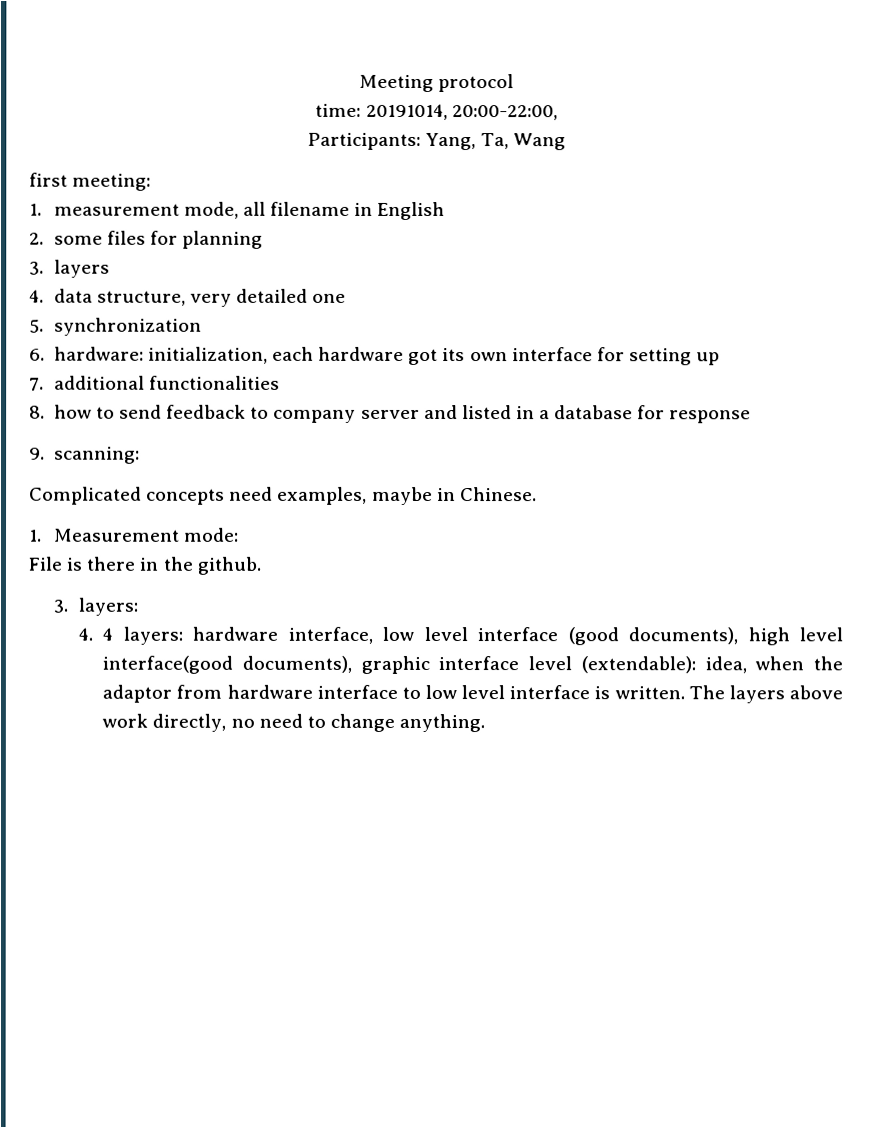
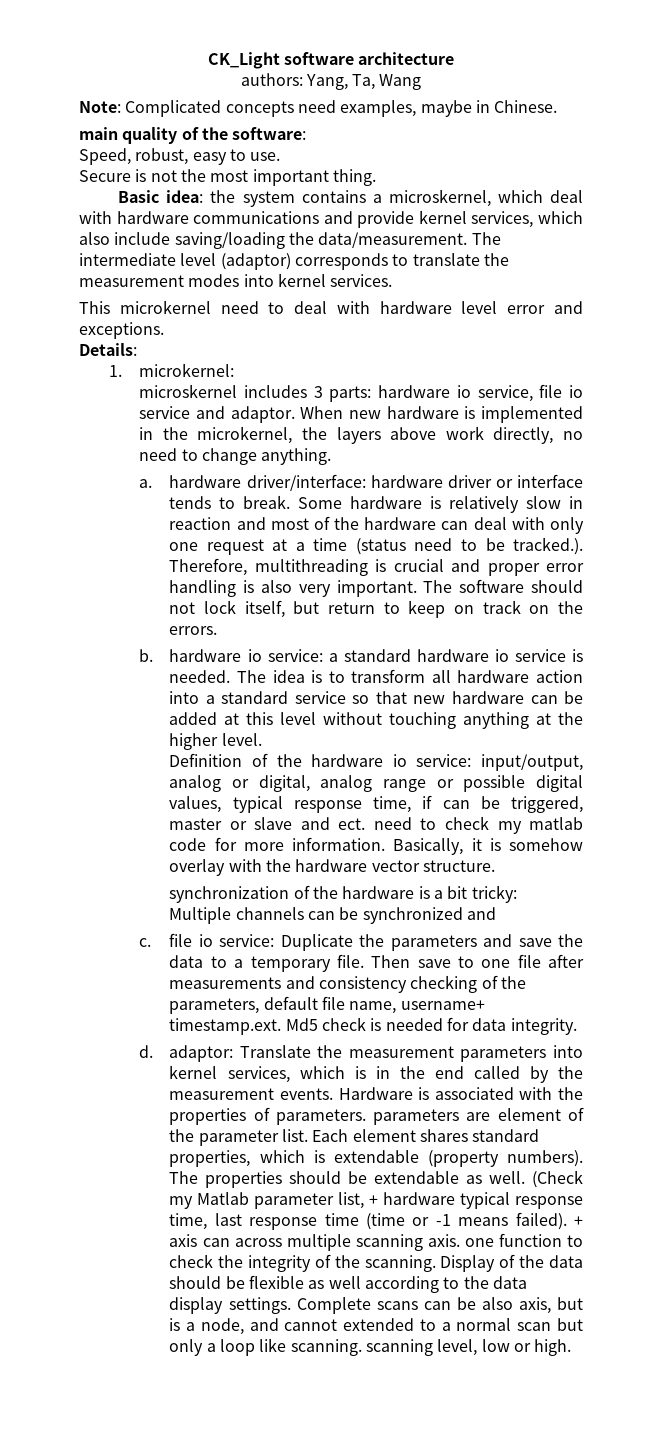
[358,74,515,93] [315,103,558,121] [307,132,566,151] [29,172,152,191] [29,201,446,221] [29,230,264,249] [29,259,110,278] [29,288,347,307] [29,317,202,336] [29,346,721,366] [29,375,280,391] [29,404,752,424] [29,446,140,464] Meeting protocol // time: 20191014, 20:00-22:00, // Participants: Yang, Ta, Wang // first meeting: // 1. measurement mode, all filename in English // 2. some files for planning // 3. layers // 4. data structure, very detailed one // 5. synchronization // 6. hardware: initialization, each hardware got its own interface for setting up // 7. additional functionalities // 8. how to send feedback to company server and listed in a database for response // 9. scanning: // -> [207,52,455,69] [240,73,422,90] [79,101,121,113] CK_Light software architecture // authors: Yang, Ta, Wang // Note:
[29,527,239,542] [28,556,262,575] [52,597,138,616] [77,626,843,646] [102,655,844,674] [102,684,725,703] 1. Measurement mode: // File is there in the github. // 3. layers: // 4. 4 layers: hardware interface, low level interface (good documents), high level interface(good documents), graphic interface level (extendable): idea, when the adaptor from hardware interface to low level interface is written. The -> [79,127,307,144] [79,148,281,165] [79,169,376,186] [118,189,584,207] [79,210,583,228] [79,232,501,249] [79,253,509,270] [79,273,393,287] [79,300,583,314] [79,322,164,339] [79,343,137,356] [109,363,235,377] [139,384,583,402] [139,406,583,423] [139,426,328,444] main quality of the software: // Speed, robust, easy to use. // Secure is not the most important thing. // Basic idea: the system contains a microskernel, which deal with hardware communications and provide kernel services, which also include saving/loading the data/measurement. The intermediate level (adaptor) corresponds to translate the measurement modes into kernel services. // This microkernel need to deal with hardware level error and exceptions. // Details: // 1. microkernel: // microskernel includes 3 parts: hardware io service, file io service and adaptor. When new hardware is implemented in the microkernel, the
(486, 723) none -> [139,474,583,491] [169,495,583,513] [169,516,584,534] [169,537,583,555] [169,558,584,576] [169,579,583,597] [169,600,583,618] [169,626,218,635] [139,649,583,662] [169,669,583,683] [169,691,583,704] [169,712,583,729] [169,733,262,750] [169,753,583,771] [169,775,583,792] [169,795,583,813] [169,816,583,834] [169,837,583,855] [169,859,496,876] [169,885,517,903] [169,907,497,924] [139,933,583,951] [169,954,584,972] [169,975,527,993] [169,996,485,1014] [169,1017,577,1035] [139,1045,583,1062] [169,1065,584,1083] [169,1087,583,1100] [169,1107,584,1125] [169,1129,540,1146] [169,1150,583,1167] [169,1170,583,1188] [169,1192,583,1209] [169,1212,583,1230] [169,1233,583,1251] [169,1254,583,1272] [169,1275,528,1293] [169,1297,583,1314] [169,1318,584,1335] [169,1338,572,1356] // a. hardware driver/interface: hardware driver or interface tends to break. Some hardware is relatively slow in reaction and most of the hardware can deal with only one request at a time (status need to be tracked.). Therefore, multithreading is crucial and proper error handling is also very important. The software should not lock itself, but return to keep on track on the errors. // b. hardware io service: a standard hardware io service is needed. The idea is to transform all hardware action into a standard service so that new hardware can be added at this level without touching anything at the higher level. // Definition of the hardware io service: input/output, analog or digital, analog range or possible digital values, typical response time, if can be triggered, master or slave and ect. need to check my matlab code for more information. Basically, it is somehow overlay with the hardware vector structure. // synchronization of the hardware is a bit tricky: Multiple channels can be synchronized and // c. file io service: Duplicate the parameters and save the data to a temporary file. Then save to one file after measurements and consistency checking of the parameters, default file name, username+ timestamp.ext. Md5 check is needed for data integrity. // d. adaptor: Translate the measurement parameters into kernel services, which is in the end called by the measurement events. Hardware is associated with the properties of parameters. parameters are element of the parameter list. Each element shares standard properties, which is extendable (property numbers). The properties should be extendable as well. (Check my Matlab parameter list, + hardware typical response time, last response time (time or -1 means failed). + axis can across multiple scanning axis. one function to check the integrity of the scanning. Display of the data should be flexible as well according to the data display settings. Complete scans can be also axis, but is a node, and cannot extended to a normal scan but only a loop like scanning. scanning level, low or high.

